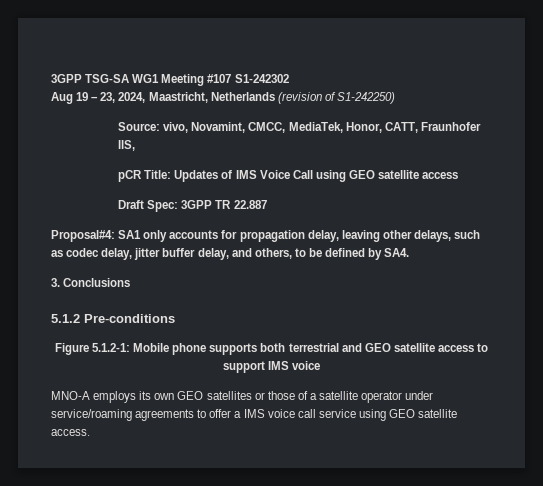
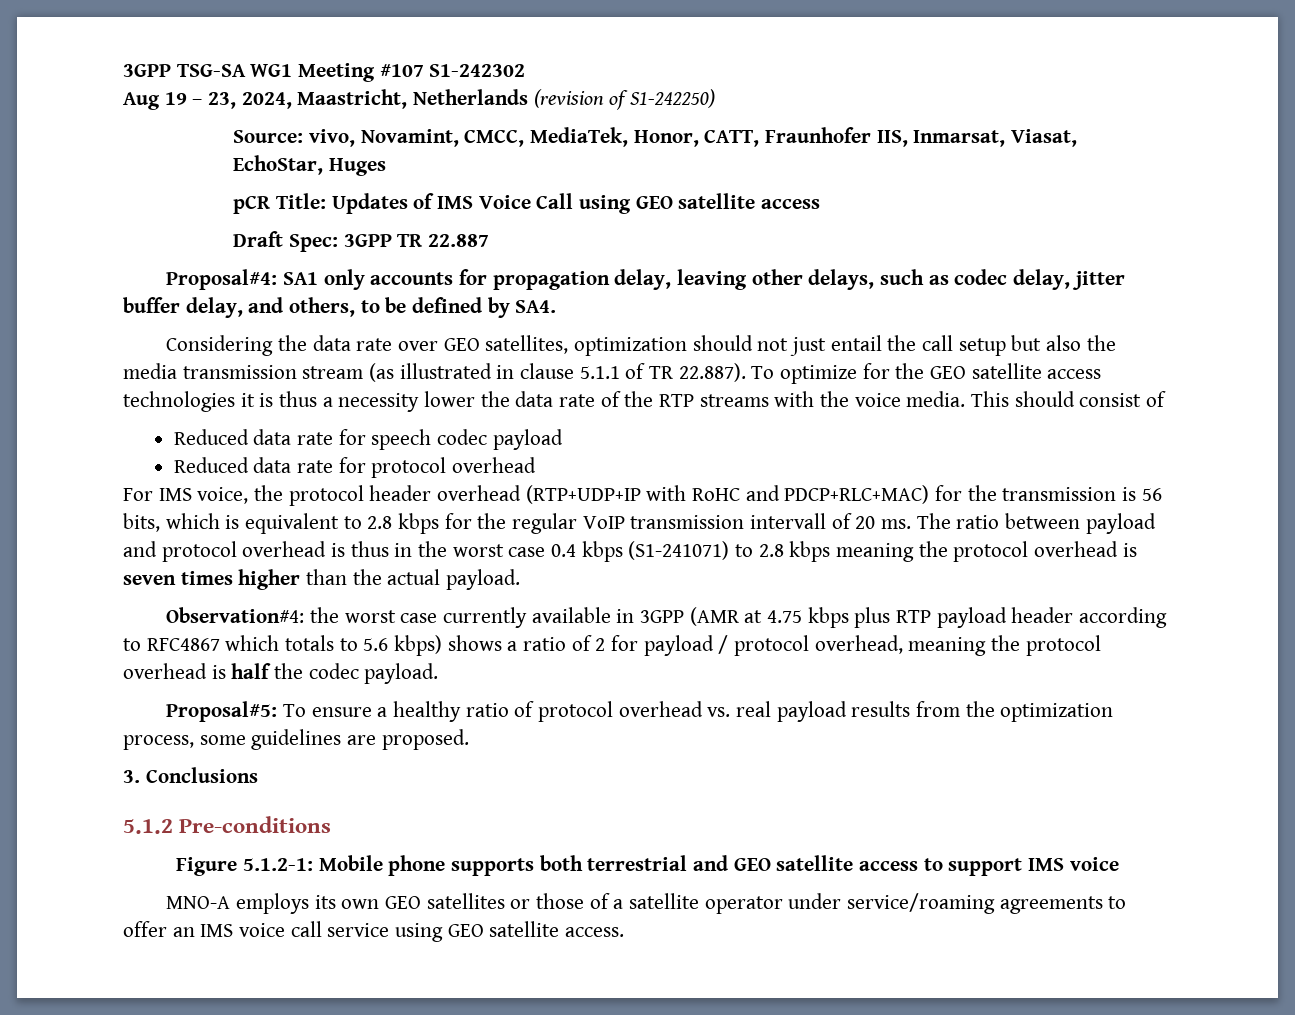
(136, 145) none -> [913,129,1078,147] [233,155,387,176] Inmarsat, Viasat, EchoStar, Huges
(410, 252) none -> [166,335,1116,356] [123,363,1102,384] [123,391,1167,412] [173,429,563,450] [173,457,537,478] [123,485,1162,506] [123,513,1156,534] [123,541,1137,562] [123,569,521,590] [166,607,1168,628] [123,635,1101,656] [123,663,439,684] [166,701,1114,722] [123,729,469,750] // Considering the data rate over GEO satellites, optimization should not just entail the call setup but also the media transmission stream (as illustrated in clause 5.1.1 of TR 22.887). To optimize for the GEO satellite access technologies it is thus a necessity lower the data rate of the RTP streams with the voice media. This should consist of // Reduced data rate for speech codec payload // Reduced data rate for protocol overhead // For IMS voice, the protocol header overhead (RTP+UDP+IP with RoHC and PDCP+RLC+MAC) for the transmission is 56 bits, which is equivalent to 2.8 kbps for the regular VoIP transmission intervall of 20 ms. The ratio between payload and protocol overhead is thus in the worst case 0.4 kbps (S1-241071) to 2.8 kbps meaning the protocol overhead is seven times higher than the actual payload. // Observation#4: the worst case currently available in 3GPP (AMR at 4.75 kbps plus RTP payload header according to RFC4867 which totals to 5.6 kbps) shows a ratio of 2 for payload / protocol overhead, meaning the protocol overhead is half the codec payload. // Proposal#5: To ensure a healthy ratio of protocol overhead vs. real payload results from the optimization process, some guidelines are proposed.
[234,411,242,418] a -> [172,927,195,937] an

